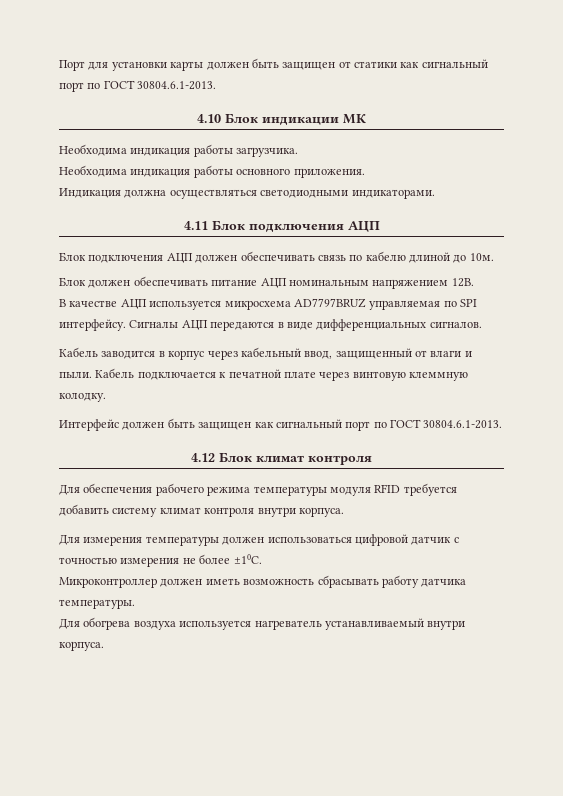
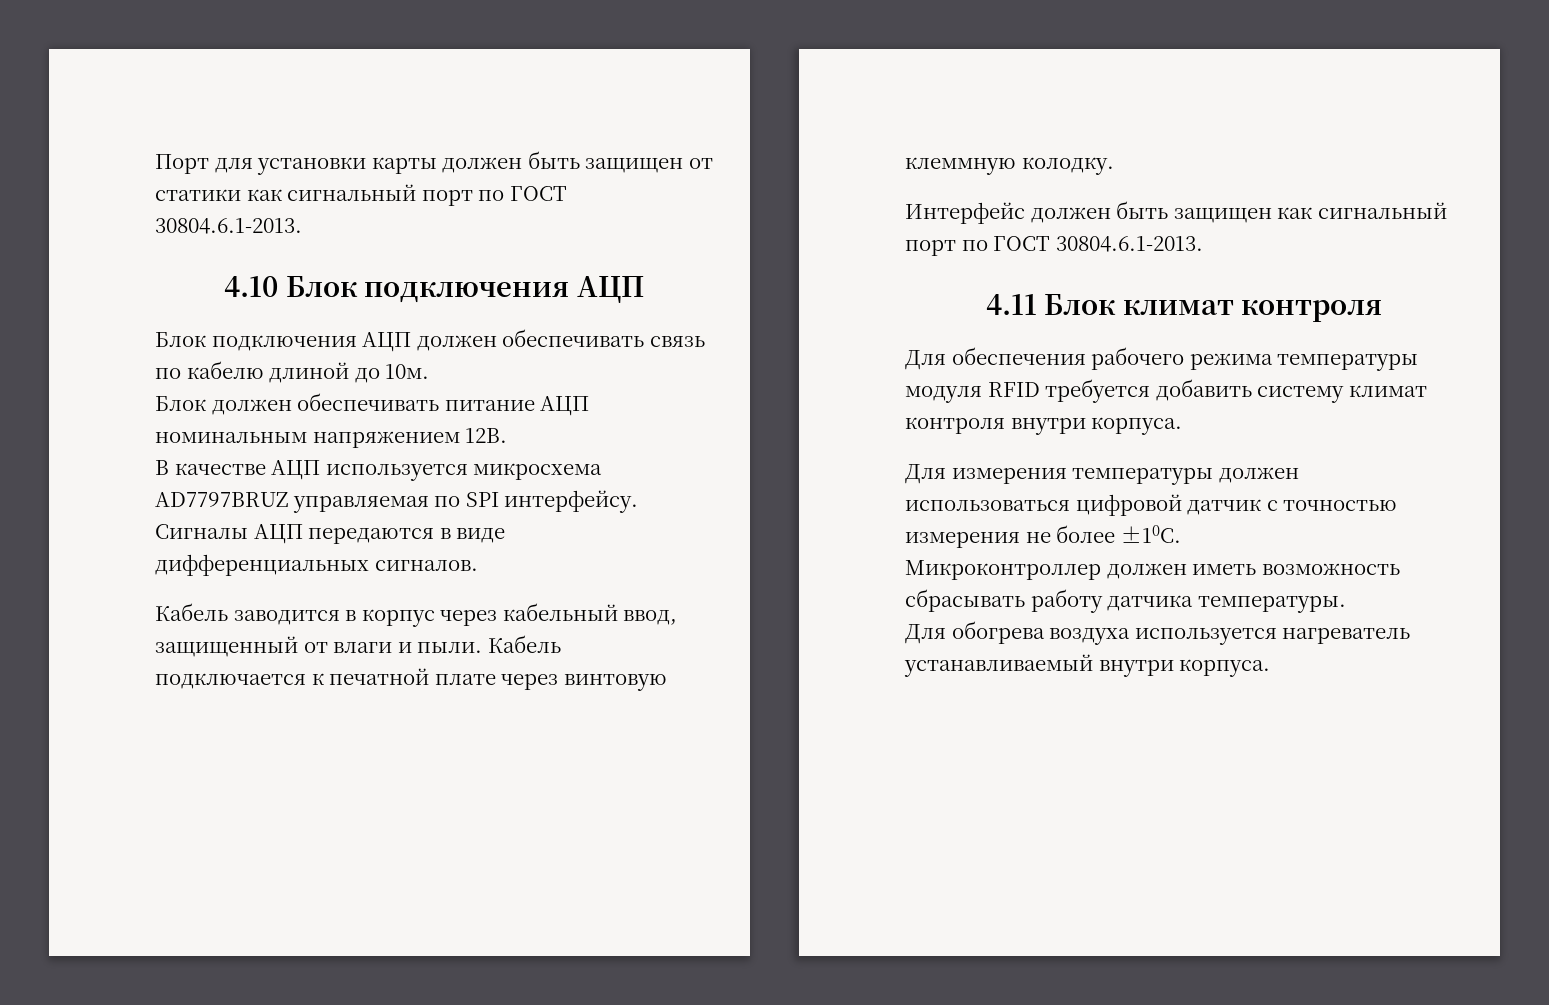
[262,114,366,126] [59,144,299,157] [59,165,365,178] [59,188,435,199] [183,220,245,230] индикации МК // Необходима индикация работы загрузчика. // Необходима индикация работы основного приложения. // Индикация должна осуществляться светодиодными индикаторами. // 4.11 Блок -> (358, 286) none
[191,453,215,462] 4.12 -> [985,294,1037,315] 4.11

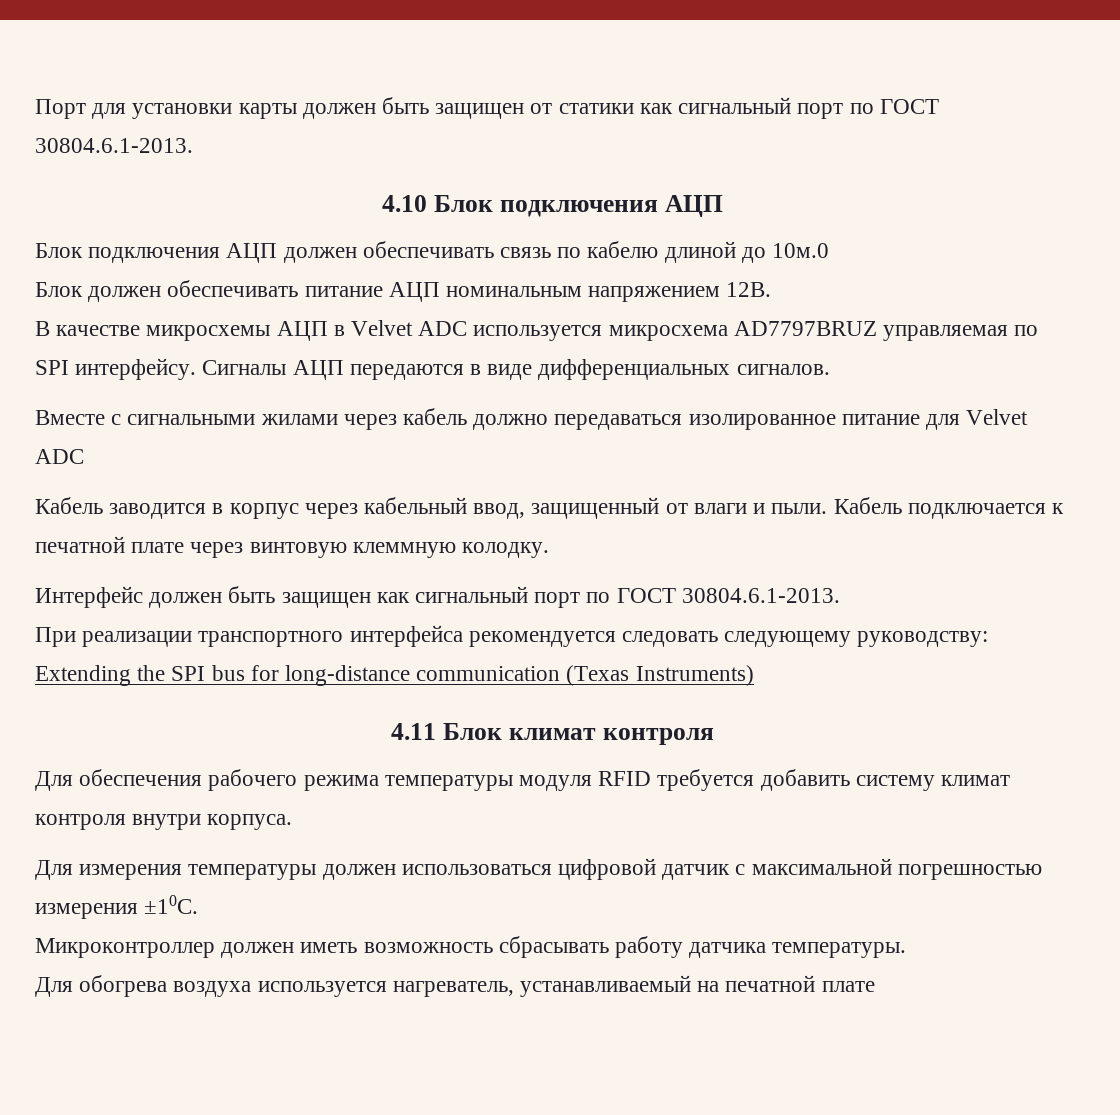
[385,364,430,379] 10м. -> [772,243,830,258] 10м.0
[271,460,321,480] АЦП -> [146,320,468,341] микросхемы АЦП в Velvet ADC
(478, 565) none -> [35,408,1029,430] [35,449,84,464] // Вместе с сигнальными жилами через кабель должно передаваться изолированное питание для Velvet ADC
(1203, 244) none -> [35,625,989,647] [35,665,754,686] // При реализации транспортного интерфейса рекомендуется следовать следующему руководству: Extending the SPI bus for long-distance communication (Texas Instruments)
[1283,500,1398,511] [905,525,1116,548] точностью измерения не более -> [751,858,1042,880] [35,903,138,919] максимальной погрешностью измерения
[1282,628,1411,644] [904,654,1271,677] нагреватель устанавливаемый внутри корпуса. -> [392,975,875,997] нагреватель, устанавливаемый на печатной плате

